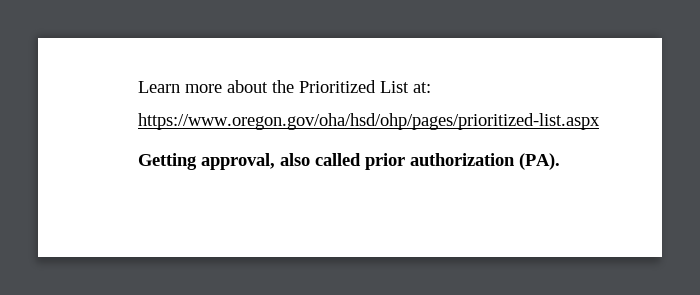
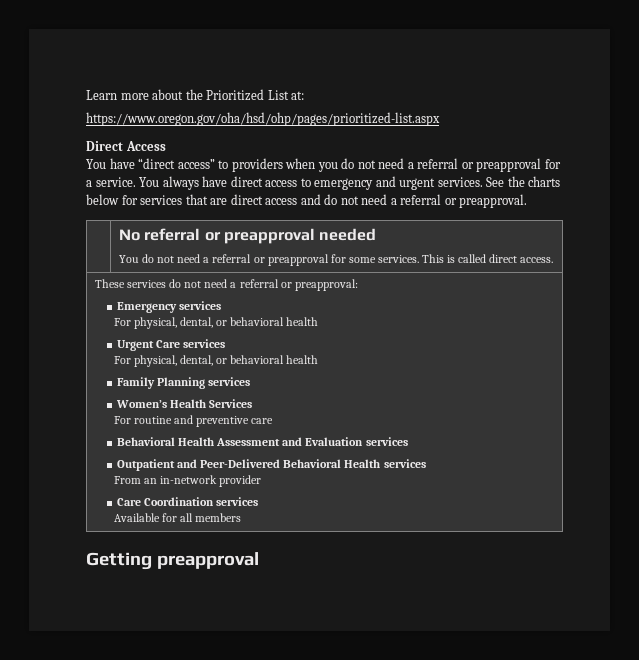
[138,153,560,170] Getting approval, also called prior authorization (PA). -> [86,141,166,151] [86,158,561,172] [86,176,561,190] [86,194,528,208] [118,228,377,244] [118,254,554,266] [94,279,358,291] [117,301,222,313] [113,317,319,329] [117,339,226,351] [113,355,319,367] [117,377,251,389] [116,399,253,408] [113,415,274,427] [117,437,408,446] [117,459,426,471] [113,475,262,487] [117,497,259,506] [113,513,242,522] [86,552,259,570] Direct Access // You have “direct access” to providers when you do not need a referral or preapproval for a service. You always have direct access to emergency and urgent services. See the charts below for services that are direct access and do not need a referral or preapproval. // | No referral or preapproval needed // You do not need a referral or preapproval for some services. This is called direct access. // These services do not need a referral or preapproval: // Emergency services // For physical, dental, or behavioral health // Urgent Care services // For physical, dental, or behavioral health // Family Planning services // Women’s Health Services // For routine and preventive care // Behavioral Health Assessment and Evaluation services // Outpatient and Peer-Delivered Behavioral Health services // From an in-network provider // Care Coordination services // Available for all members // Getting preapproval

